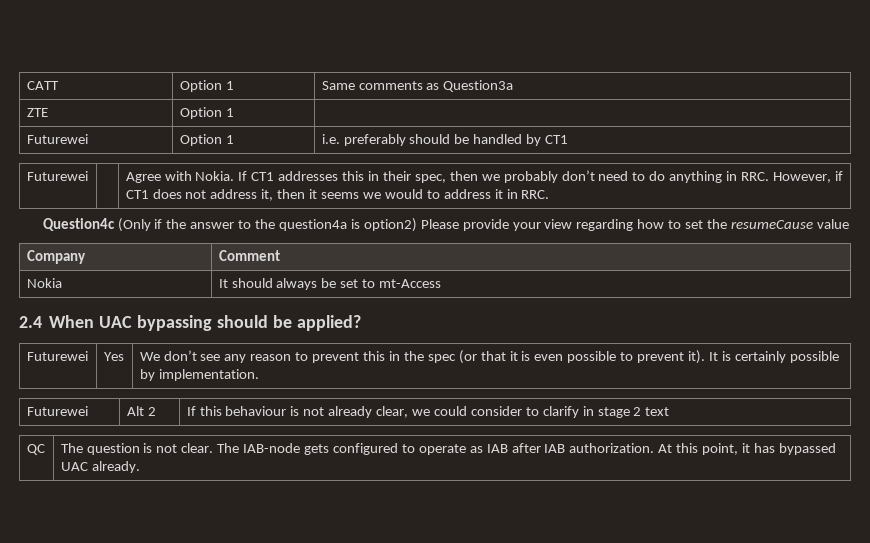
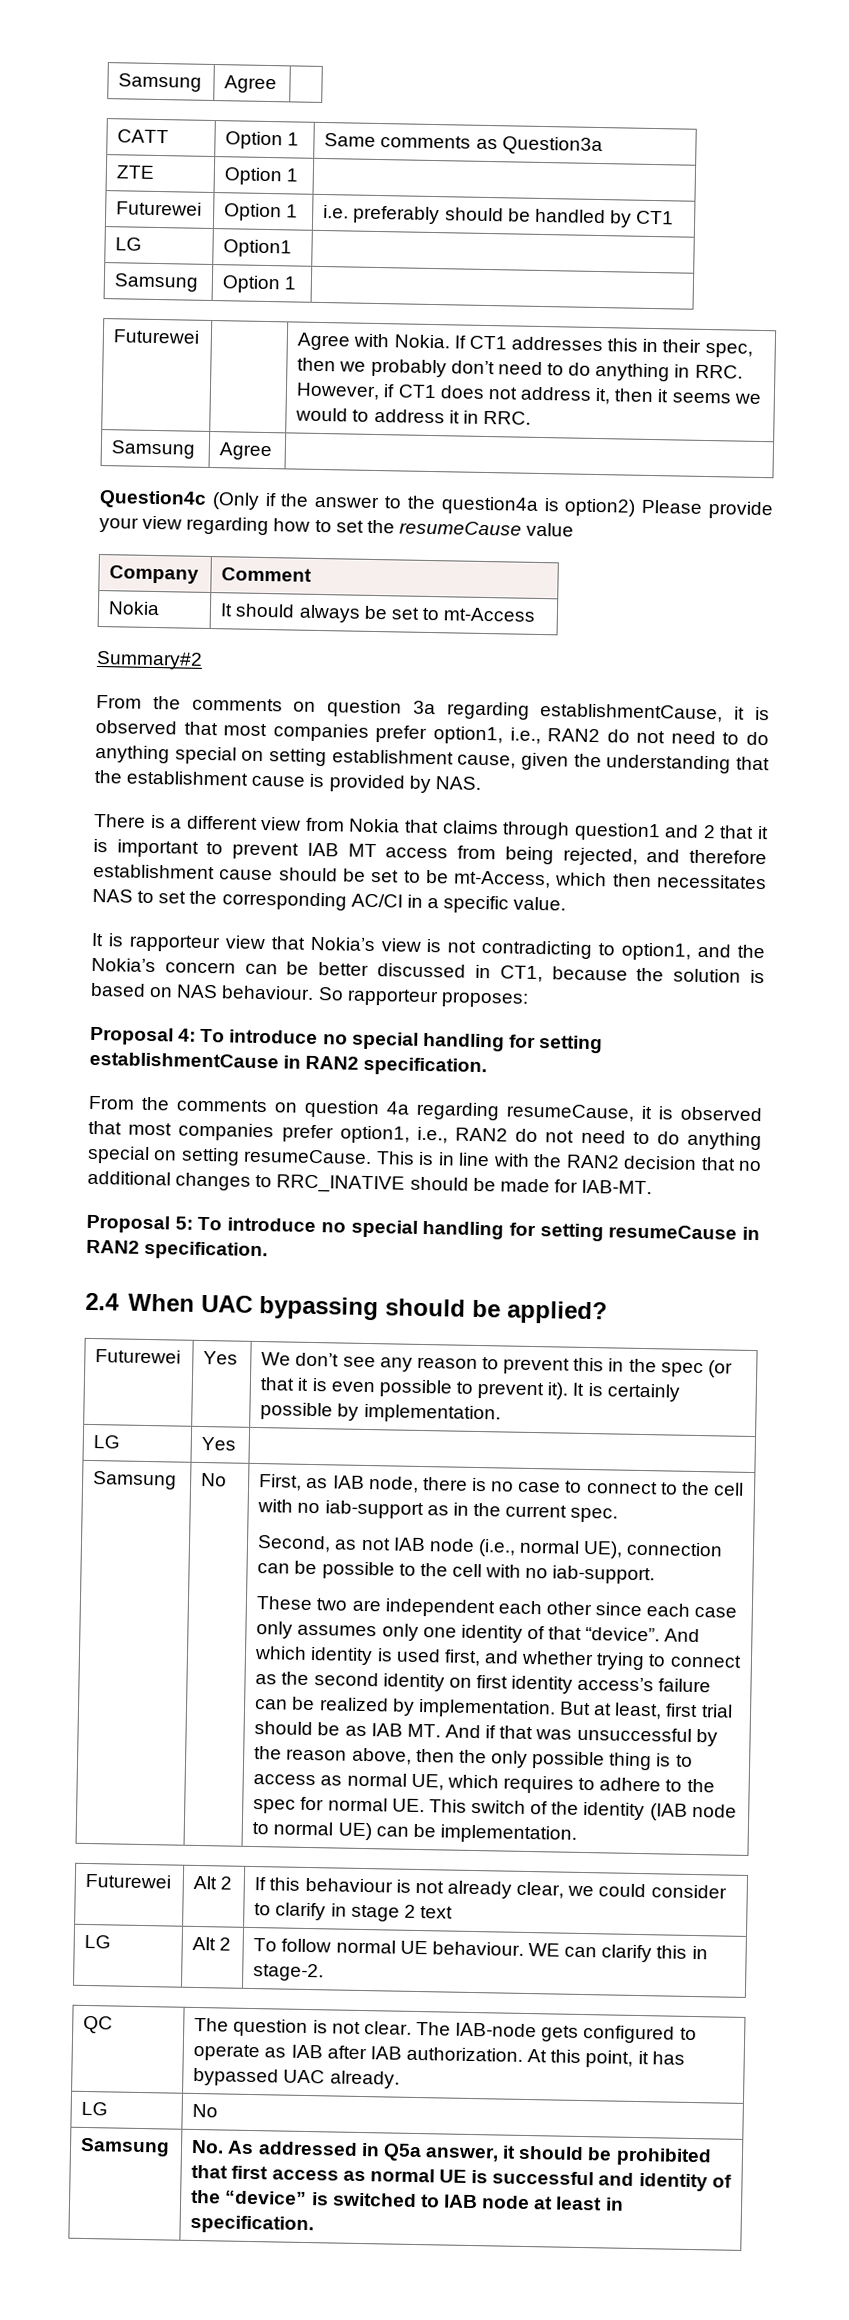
(26, 85) none -> [118,73,203,92] [224,75,278,94] Samsung | Agree | //
(569, 139) none -> [115,237,143,251] [223,239,293,258] [114,273,200,292] [222,275,298,294] // LG | Option1 | // Samsung | Option 1 |
(550, 194) none -> [111,440,196,459] [219,442,273,461] // Samsung | Agree |
(442, 283) none -> [96,650,203,670] [96,694,770,723] [95,719,769,746] [95,744,771,774] [94,769,481,794] [93,813,769,842] [93,838,768,866] [93,863,767,890] [92,888,567,914] [91,932,765,961] [91,957,766,984] [90,982,529,1008] [90,1026,604,1054] [89,1051,488,1077] [88,1095,762,1122] [88,1120,762,1151] [87,1145,762,1172] [87,1170,653,1195] [86,1214,761,1242] [86,1239,269,1261] // Summary#2 // From the comments on question 3a regarding establishmentCause, it is observed that most companies prefer option1, i.e., RAN2 do not need to do anything special on setting establishment cause, given the understanding that the establishment cause is provided by NAS. // There is a different view from Nokia that claims through question1 and 2 that it is important to prevent IAB MT access from being rejected, and therefore establishment cause should be set to be mt-Access, which then necessitates NAS to set the corresponding AC/CI in a specific value. // It is rapporteur view that Nokia’s view is not contradicting to option1, and the Nokia’s concern can be better discussed in CT1, because the solution is based on NAS behaviour. So rapporteur proposes: // Proposal 4: To introduce no special handling for setting establishmentCause in RAN2 specification. // From the comments on question 4a regarding resumeCause, it is observed that most companies prefer option1, i.e., RAN2 do not need to do anything special on setting resumeCause. This is in line with the RAN2 decision that no additional changes to RRC_INATIVE should be made for IAB-MT. // Proposal 5: To introduce no special handling for setting resumeCause in RAN2 specification.
(259, 375) none -> [93,1435,121,1449] [201,1437,237,1451] [92,1471,178,1490] [201,1473,228,1487] [258,1474,744,1496] [257,1499,619,1523] [257,1535,724,1559] [257,1560,656,1585] [256,1596,738,1618] [256,1621,701,1643] [254,1646,742,1671] [255,1671,712,1694] [255,1696,733,1720] [254,1721,718,1747] [254,1746,693,1771] [253,1772,715,1794] [253,1796,737,1821] [252,1821,578,1844] // LG | Yes | // Samsung | No | First, as IAB node, there is no case to connect to the cell with no iab-support as in the current spec. // Second, as not IAB node (i.e., normal UE), connection can be possible to the cell with no iab-support. // These two are independent each other since each case only assumes only one identity of that “device”. And which identity is used first, and whether trying to connect as the second identity on first identity access’s failure can be realized by implementation. But at least, first trial should be as IAB MT. And if that was unsuccessful by the reason above, then the only possible thing is to access as normal UE, which requires to adhere to the spec for normal UE. This switch of the identity (IAB node to normal UE) can be implementation.
(670, 411) none -> [84,1934,112,1949] [192,1936,232,1951] [253,1938,708,1963] [253,1963,325,1982] // LG | Alt 2 | To follow normal UE behaviour. WE can clarify this in stage-2.
(140, 467) none -> [81,2101,109,2116] [192,2103,219,2118] [80,2137,171,2157] [191,2139,712,2167] [191,2164,732,2192] [191,2189,624,2211] [190,2214,315,2235] // LG | No // Samsung | No. As addressed in Q5a answer, it should be prohibited that first access as normal UE is successful and identity of the “device” is switched to IAB node at least in specification.

